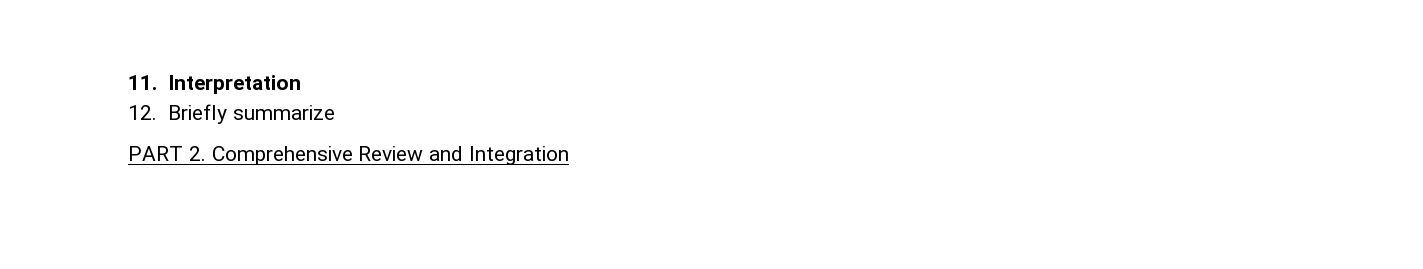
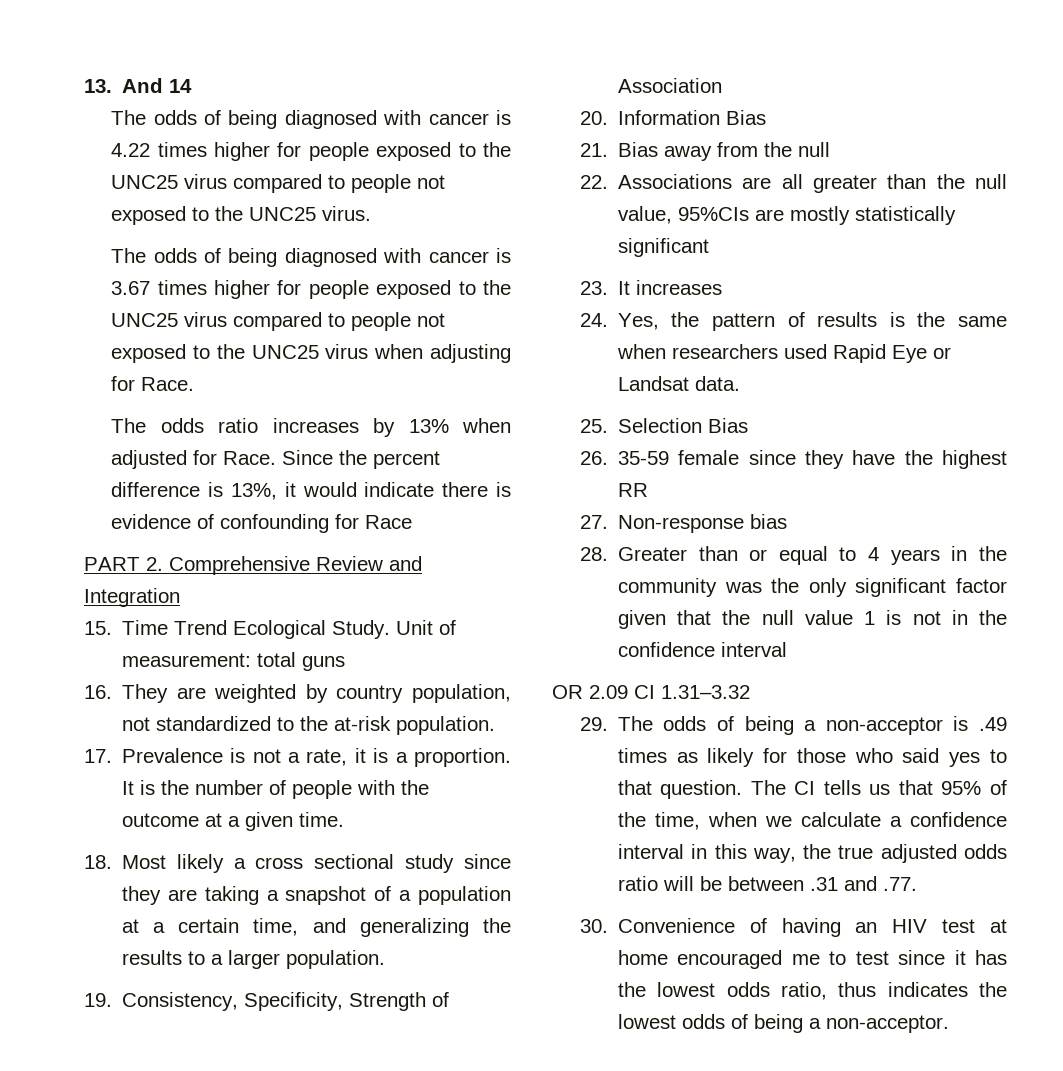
[128,75,301,94] [128,104,335,124] 11. Interpretation // 12. Briefly summarize -> [83,78,192,93] [111,110,511,129] [111,142,511,161] [111,174,446,193] [111,206,372,225] [111,248,511,267] [111,280,511,299] [111,312,446,331] [111,344,511,363] [111,376,195,391] [111,418,511,437] [111,450,441,469] [111,482,511,500] [111,514,413,533] 13. And 14 // The odds of being diagnosed with cancer is 4.22 times higher for people exposed to the UNC25 virus compared to people not exposed to the UNC25 virus. // The odds of being diagnosed with cancer is 3.67 times higher for people exposed to the UNC25 virus compared to people not exposed to the UNC25 virus when adjusting for Race. // The odds ratio increases by 13% when adjusted for Race. Since the percent difference is 13%, it would indicate there is evidence of confounding for Race
(569, 155) none -> [83,620,456,639] [121,652,345,671] [83,684,511,703] [121,716,495,735] [83,748,512,767] [121,780,429,799] [121,812,344,831] [83,854,511,873] [121,886,512,905] [121,918,511,937] [121,950,385,969] [83,992,449,1011] [617,78,722,93] [579,110,766,125] [579,142,830,161] [579,174,1007,193] [617,206,956,225] [617,238,709,257] [579,280,722,295] [579,312,1007,331] [616,344,951,363] [617,376,740,391] [579,418,748,433] [579,450,1007,469] [617,483,648,497] [579,514,787,533] [579,546,1008,565] [617,578,1007,597] [617,610,1007,629] [617,642,787,657] [552,685,750,699] [579,716,1007,735] [617,748,1007,767] [617,780,1007,799] [617,812,1007,830] [617,844,1007,863] [617,876,917,891] [579,918,1007,937] [617,950,1007,969] [617,982,1007,1000] [617,1014,949,1033] // 15. Time Trend Ecological Study. Unit of measurement: total guns // 16. They are weighted by country population, not standardized to the at-risk population. // 17. Prevalence is not a rate, it is a proportion. It is the number of people with the outcome at a given time. // 18. Most likely a cross sectional study since they are taking a snapshot of a population at a certain time, and generalizing the results to a larger population. // 19. Consistency, Specificity, Strength of Association // 20. Information Bias // 21. Bias away from the null // 22. Associations are all greater than the null value, 95%CIs are mostly statistically significant // 23. It increases // 24. Yes, the pattern of results is the same when researchers used Rapid Eye or Landsat data. // 25. Selection Bias // 26. 35-59 female since they have the highest RR // 27. Non-response bias // 28. Greater than or equal to 4 years in the community was the only significant factor given that the null value 1 is not in the confidence interval // OR 2.09 CI 1.31–3.32 // 29. The odds of being a non-acceptor is .49 times as likely for those who said yes to that question. The CI tells us that 95% of the time, when we calculate a confidence interval in this way, the true adjusted odds ratio will be between .31 and .77. // 30. Convenience of having an HIV test at home encouraged me to test since it has the lowest odds ratio, thus indicates the lowest odds of being a non-acceptor.

